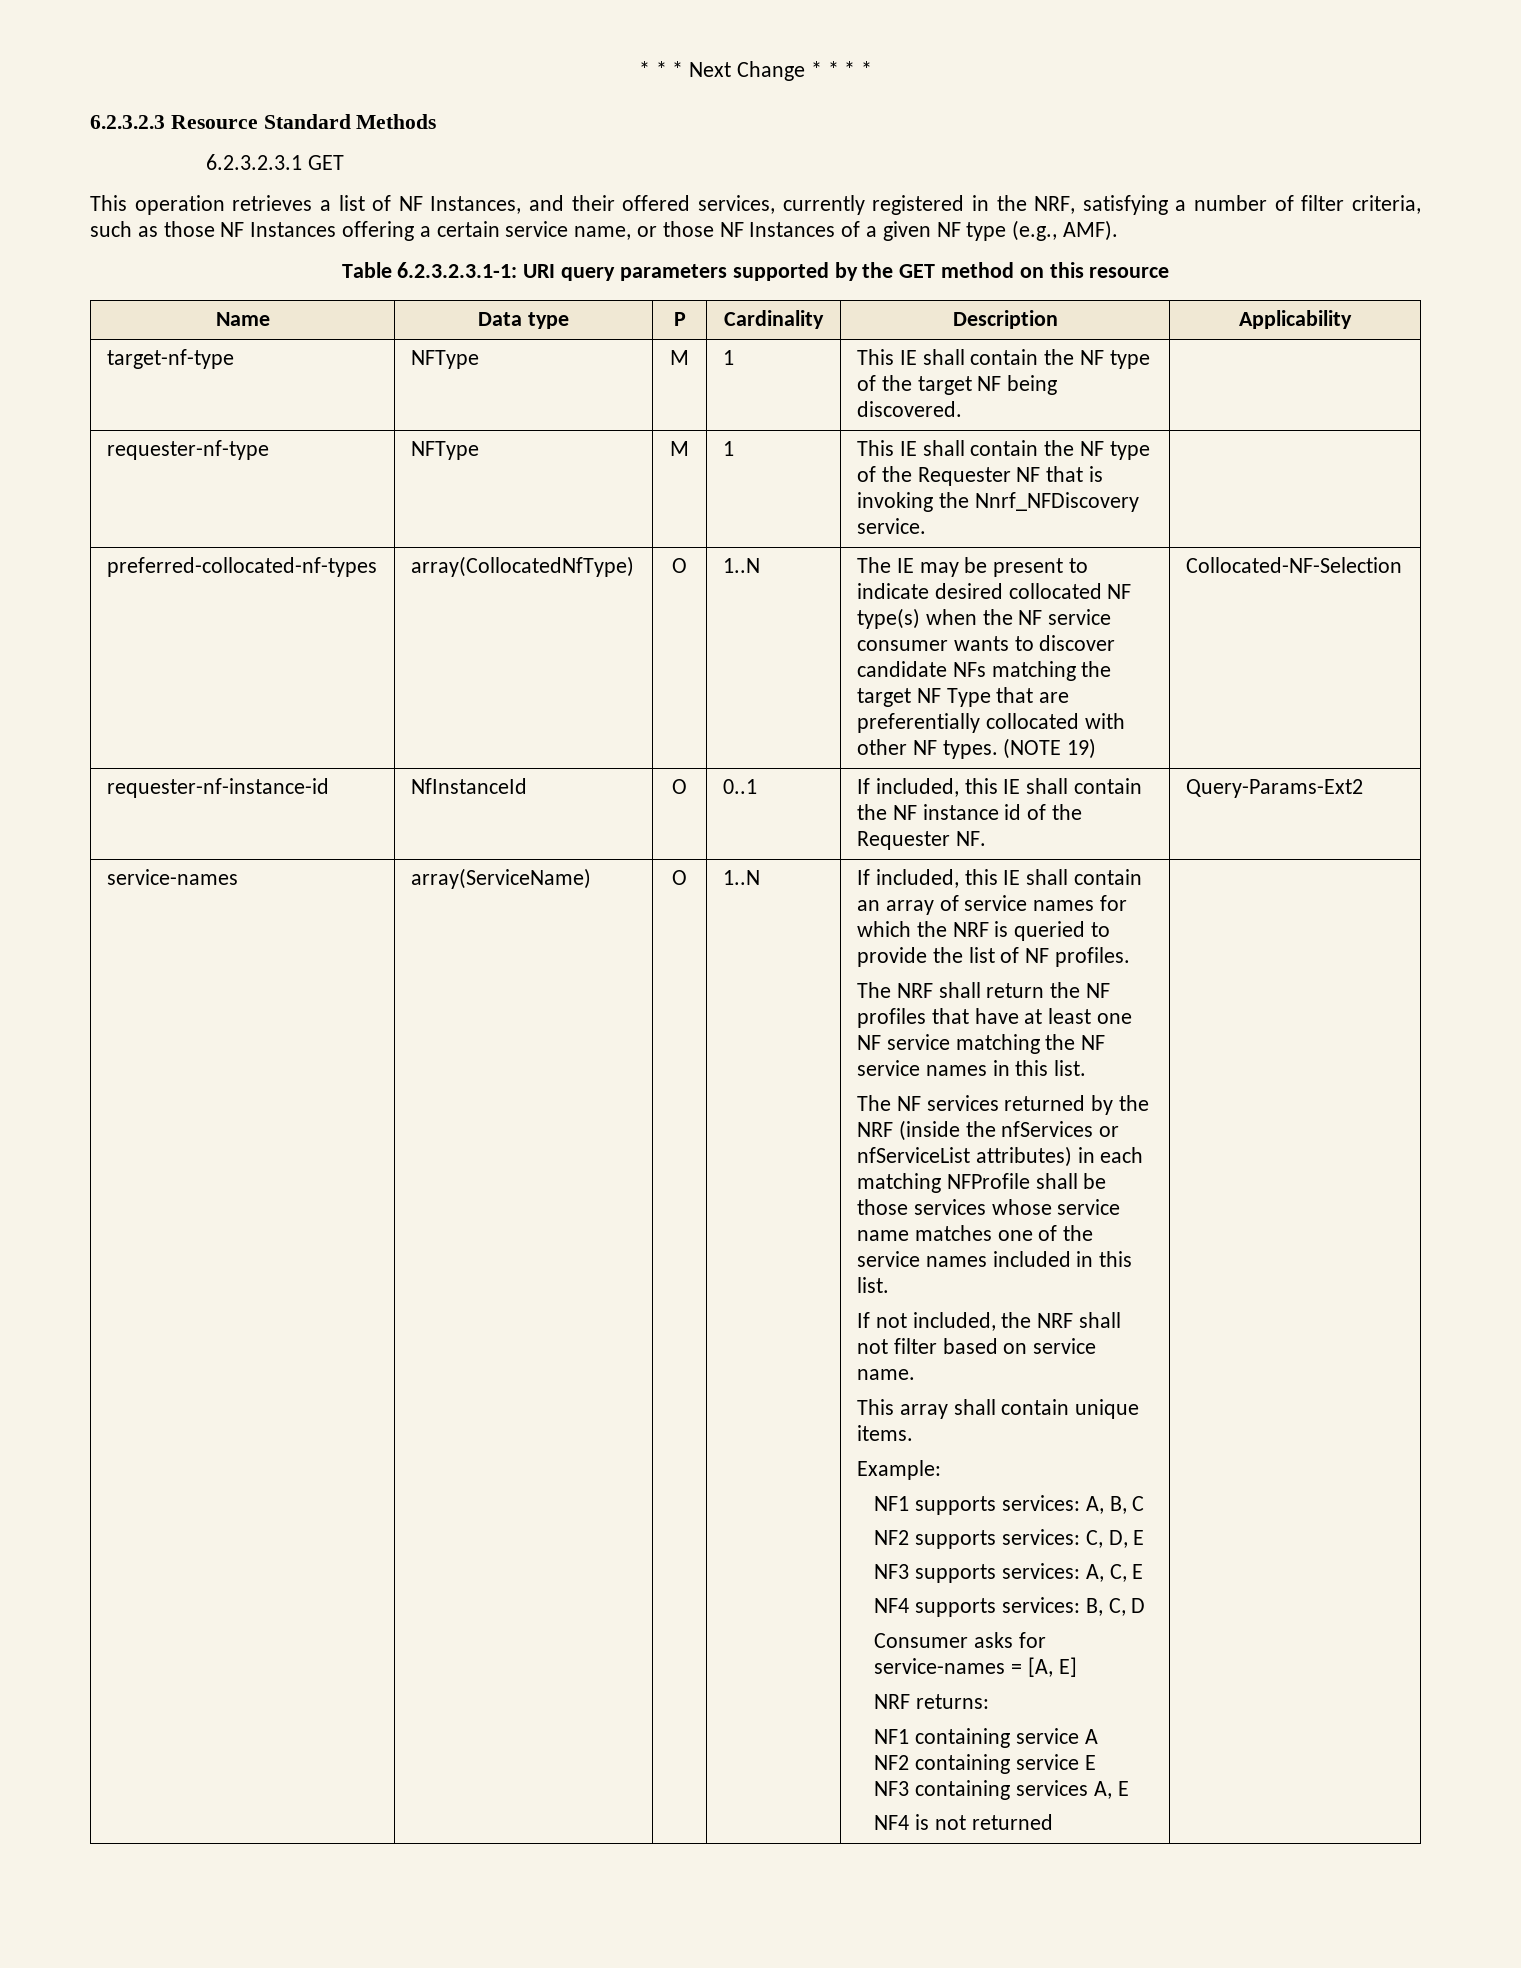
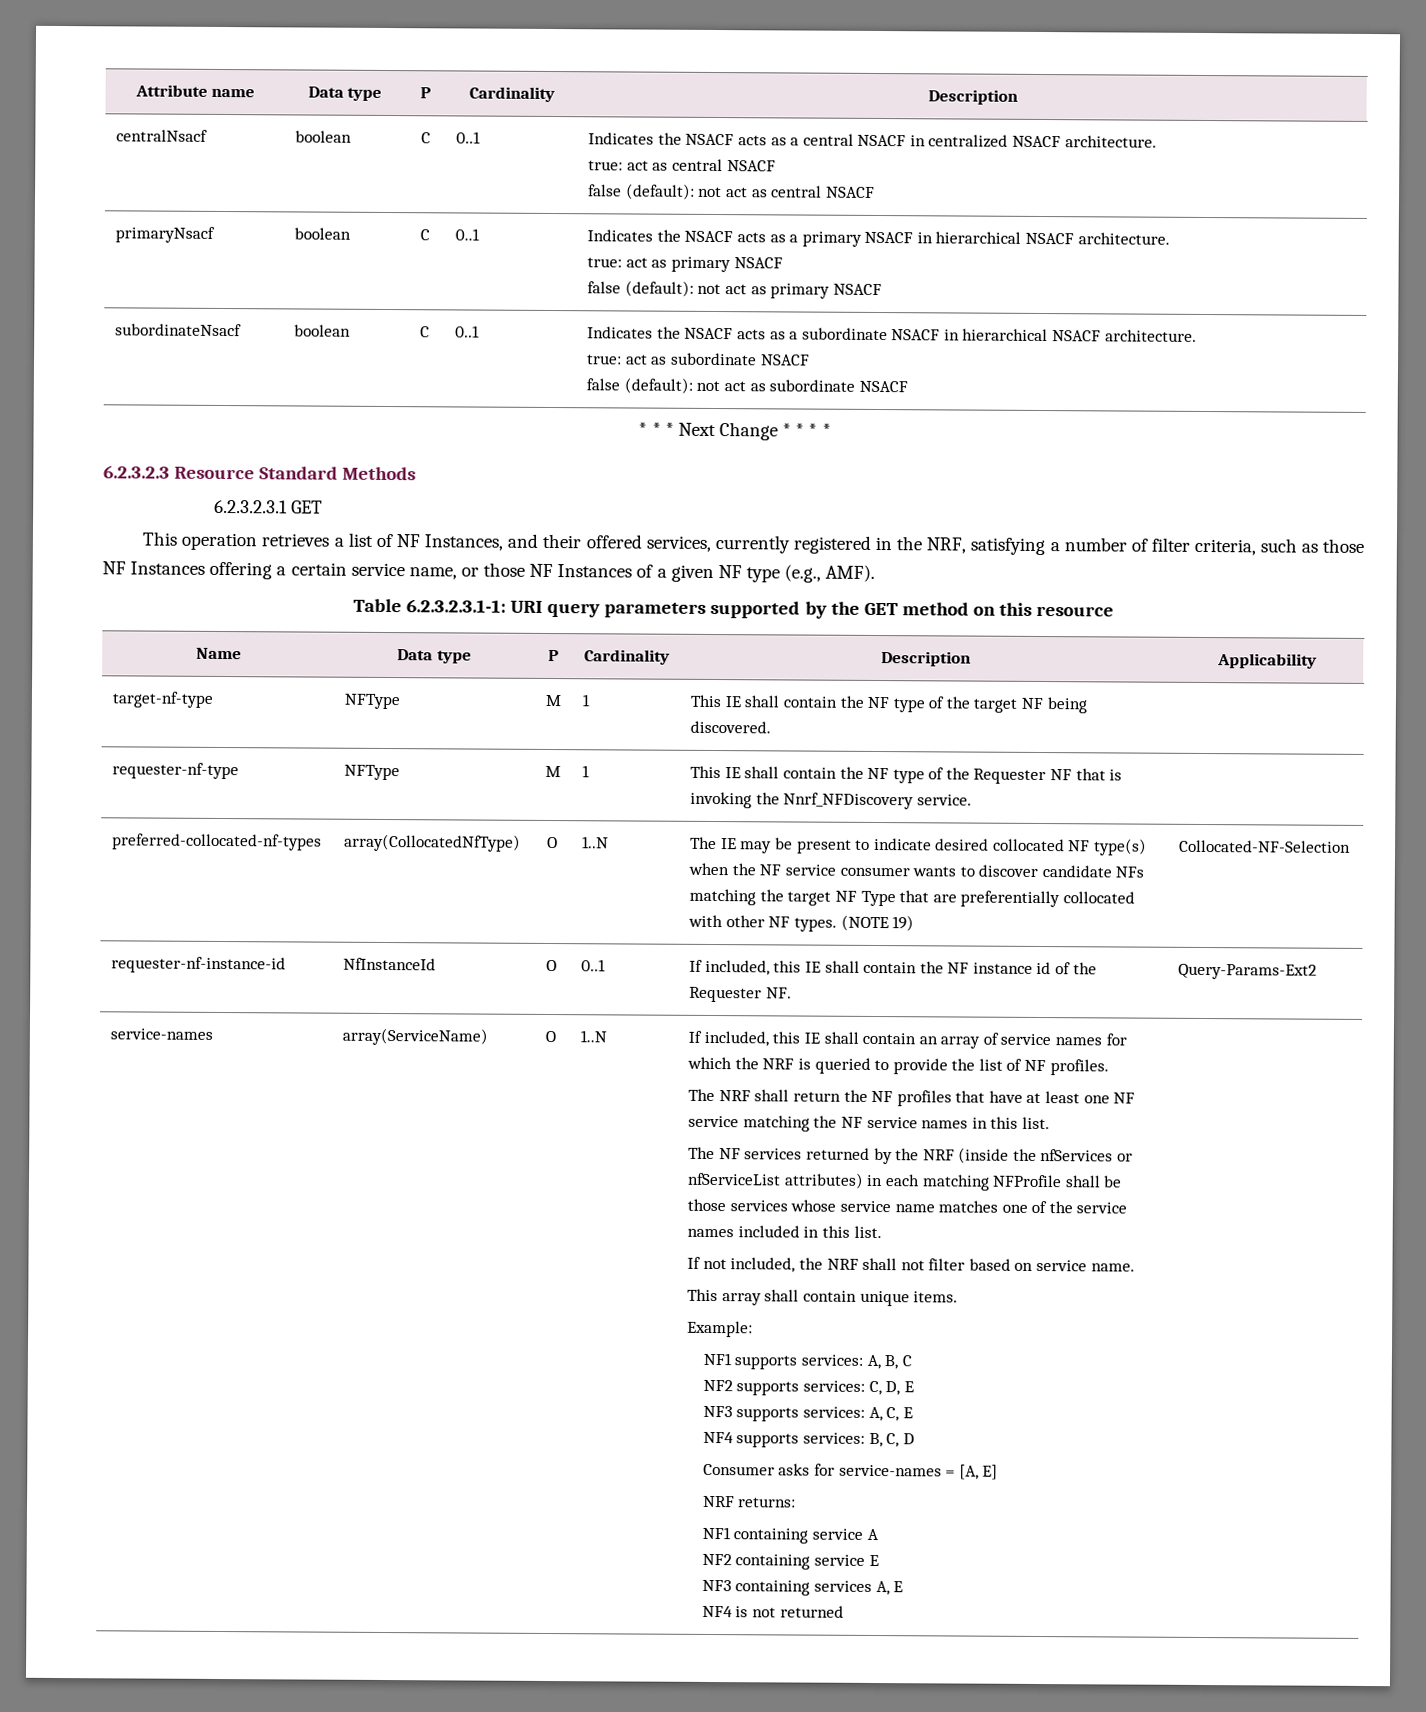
(638, 69) none -> [134,84,256,98] [307,86,383,101] [420,87,431,99] [469,86,555,103] [927,89,1018,105] [116,129,209,142] [295,130,353,143] [420,132,431,144] [456,131,482,144] [588,132,1157,148] [588,158,776,172] [588,183,875,200] [115,226,216,243] [294,227,352,240] [419,229,430,241] [455,228,481,241] [587,229,1170,247] [587,256,783,273] [587,280,882,299] [115,323,243,337] [294,324,352,337] [419,326,430,338] [455,325,481,338] [587,326,1197,342] [587,352,810,366] [586,377,908,394] Attribute name | Data type | P | Cardinality | Description // centralNsacf | boolean | C | 0..1 | Indicates the NSACF acts as a central NSACF in centralized NSACF architecture. // true: act as central NSACF // false (default): not act as central NSACF // primaryNsacf | boolean | C | 0..1 | Indicates the NSACF acts as a primary NSACF in hierarchical NSACF architecture. // true: act as primary NSACF // false (default): not act as primary NSACF // subordinateNsacf | boolean | C | 0..1 | Indicates the NSACF acts as a subordinate NSACF in hierarchical NSACF architecture. // true: act as subordinate NSACF // false (default): not act as subordinate NSACF //

